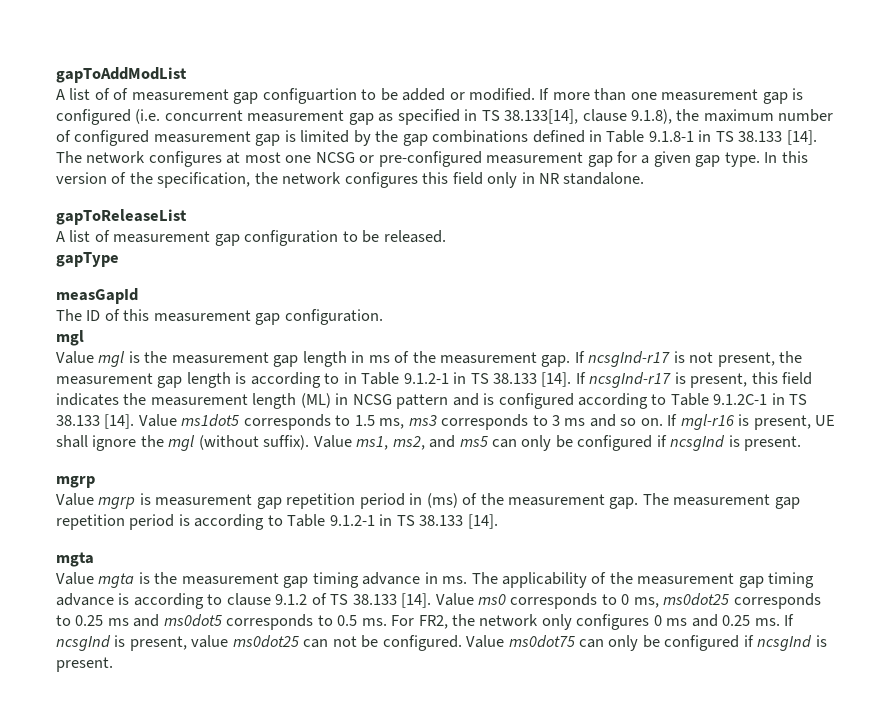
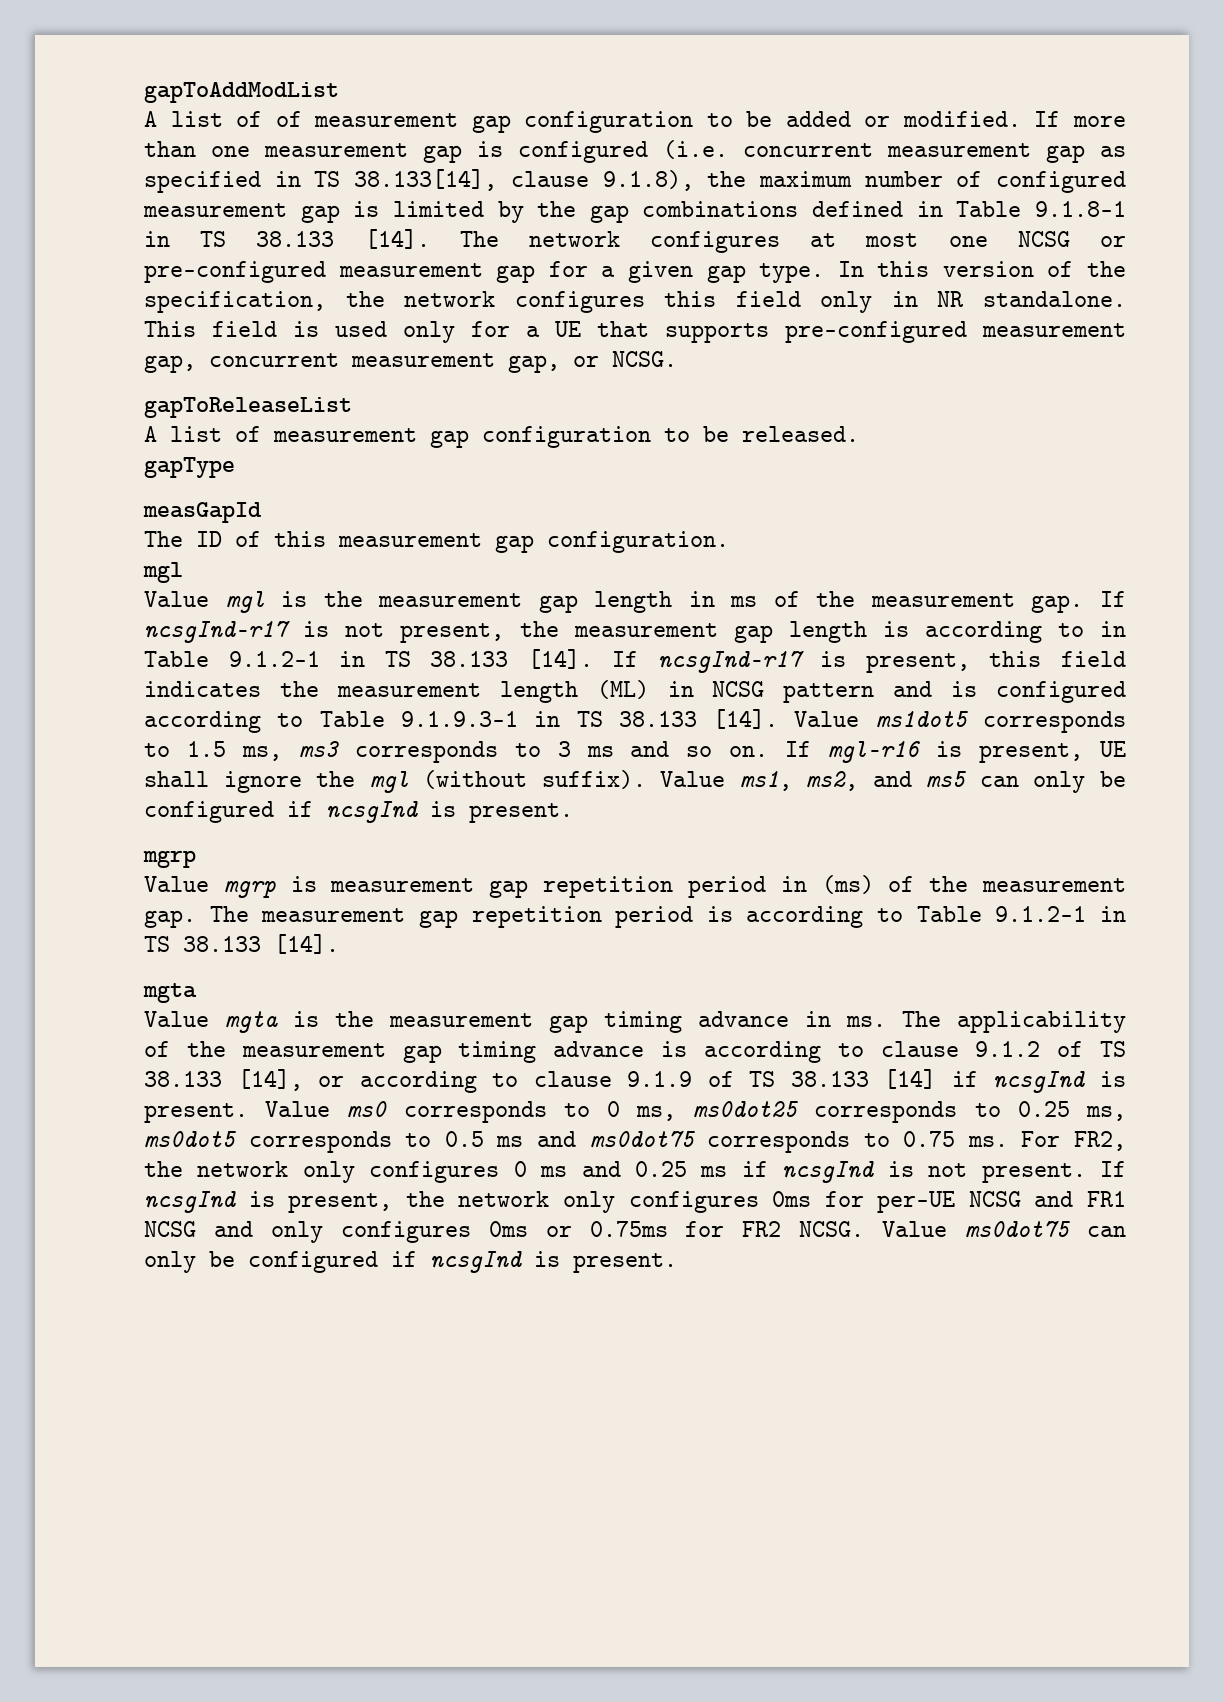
[262,88,357,104] configuartion -> [524,111,694,133] configuration
(645, 178) none -> [144,321,1126,343] [144,351,677,373] This field is used only for a UE that supports pre-configured measurement gap, concurrent measurement gap, or NCSG.
[713,394,768,405] 9.1.2C-1 -> [400,711,518,727] 9.1.9.3-1
[401,593,432,608] [14]. -> [237,1069,1126,1093] [144,1103,248,1123] [14], or according to clause 9.1.9 of TS 38.133 [14] if ncsgInd is present.
[107,614,160,627] ms and -> [1085,1106,1126,1121] ms,
(358, 620) none -> [496,1131,956,1153] ms and ms0dot75 corresponds to 0.75
[754,614,795,626] [56,635,462,651] ms. If ncsgInd is present, value ms0dot25 can not be configured. -> [700,1161,1126,1183] [144,1191,1127,1213] [144,1221,865,1243] ms if ncsgInd is not present. If ncsgInd is present, the network only configures 0ms for per-UE NCSG and FR1 NCSG and only configures 0ms or 0.75ms for FR2 NCSG.

